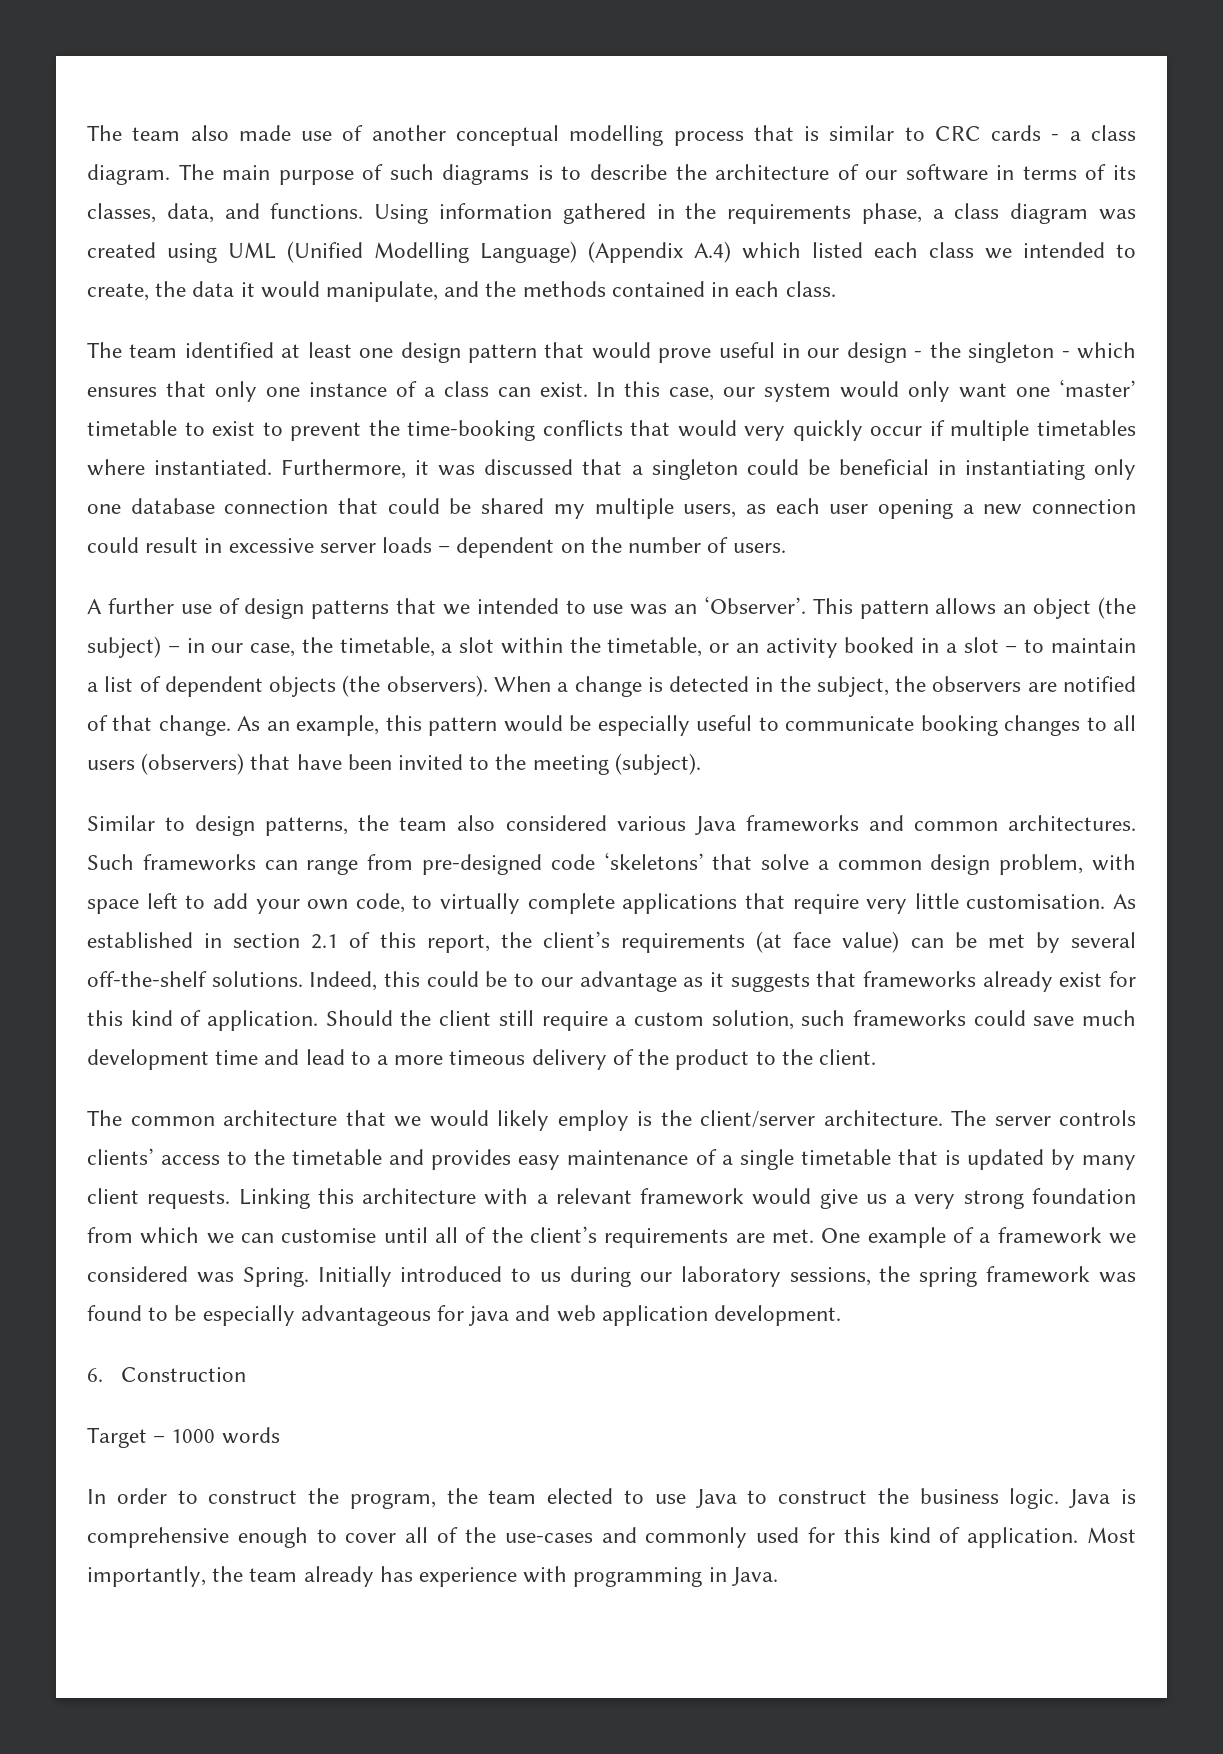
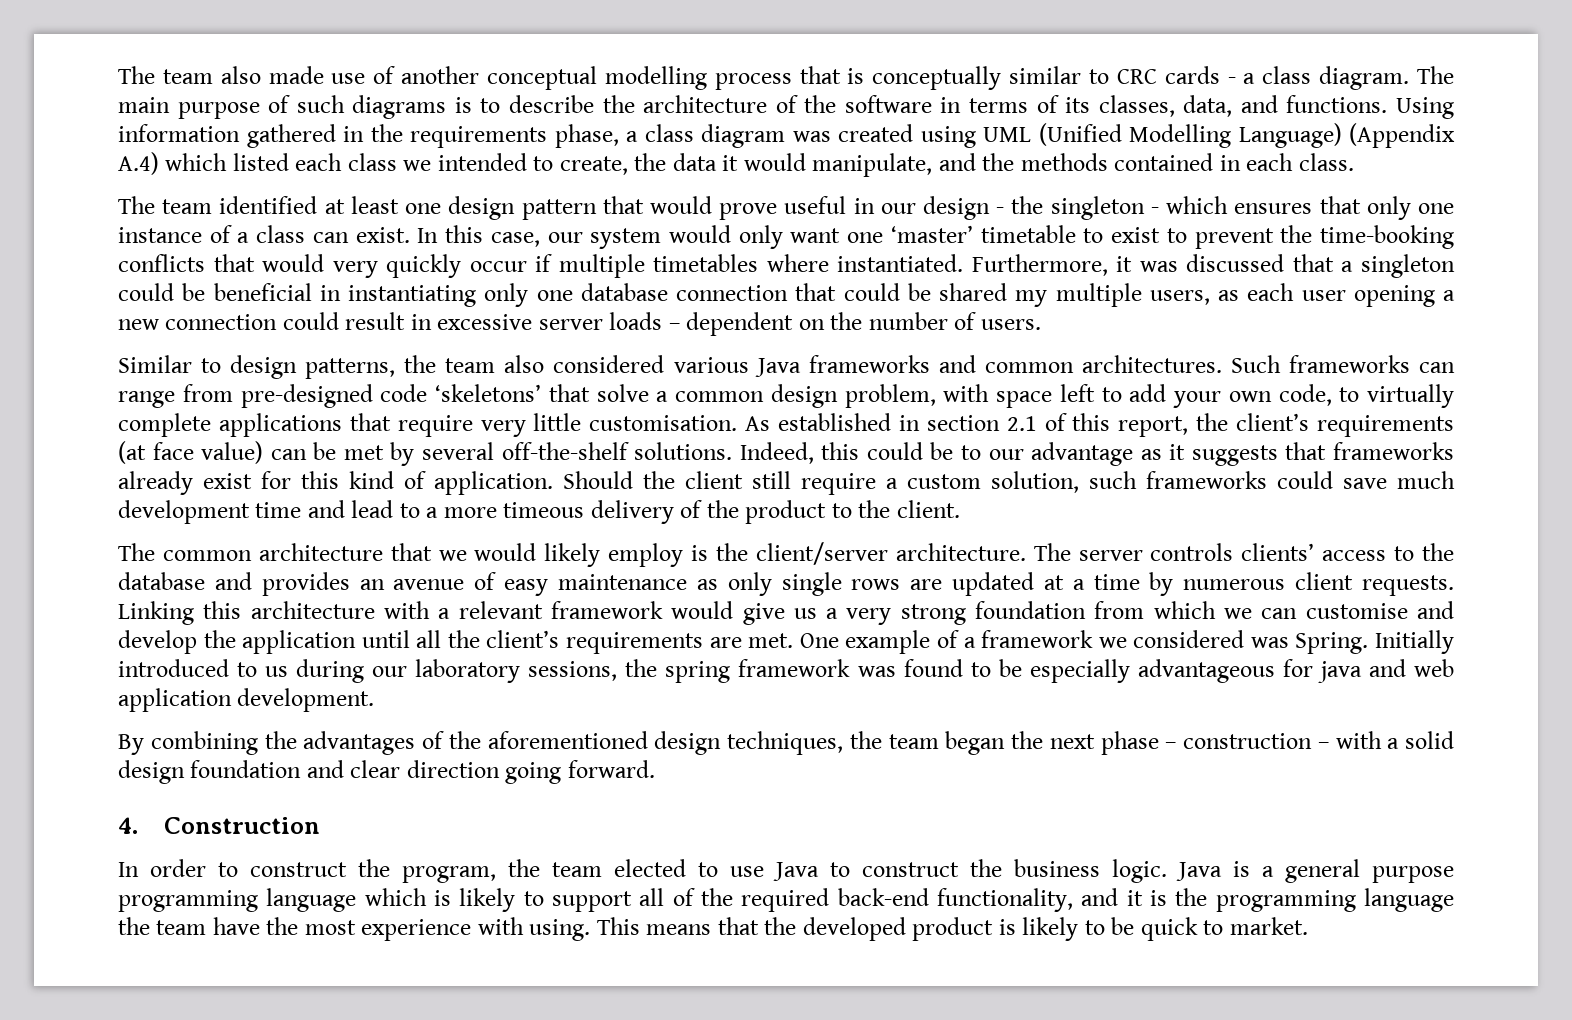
(820, 133) none -> [872,66,1002,90] conceptually
[865,170,898,180] our -> [804,95,837,113] the
[87,596,1137,619] [87,636,1137,658] [87,675,1137,697] [87,715,1136,736] [87,753,701,775] // A further use of design patterns that we intended to use was an ‘Observer’. This pattern allows an object (the subject) – in our case, the timetable, a slot within the timetable, or an activity booked in a slot – to maintain a list of dependent objects (the observers). When a change is detected in the subject, the observers are notified of that change. As an example, this pattern would be especially useful to communicate booking changes to all users (observers) that have been invited to the meeting (subject). -> (1041, 324) none
[292,1149,383,1165] timetable -> [118,572,205,590] database
[518,1149,1136,1170] easy maintenance of a single timetable that is updated by many -> [359,572,1286,596] an avenue of easy maintenance as only single rows are updated at a time by numerous
(377, 1235) none -> [1416,601,1454,619] [118,630,357,654] and develop the application
[465,1227,487,1243] of -> (442, 639) none
[87,1367,246,1382] [87,1427,280,1448] 6. Construction // Target – 1000 words -> [118,731,1454,755] [118,760,655,784] [118,817,320,834] By combining the advantages of the aforementioned design techniques, the team began the next phase – construction – with a solid design foundation and clear direction going forward. // 4. Construction
[87,1527,1136,1548] [87,1566,778,1587] comprehensive enough to cover all of the use-cases and commonly used for this kind of application. Most importantly, the team already has experience with programming in Java. -> [1262,859,1454,883] [118,888,1454,912] [118,917,1308,941] a general purpose programming language which is likely to support all of the required back-end functionality, and it is the programming language the team have the most experience with using. This means that the developed product is likely to be quick to market.

